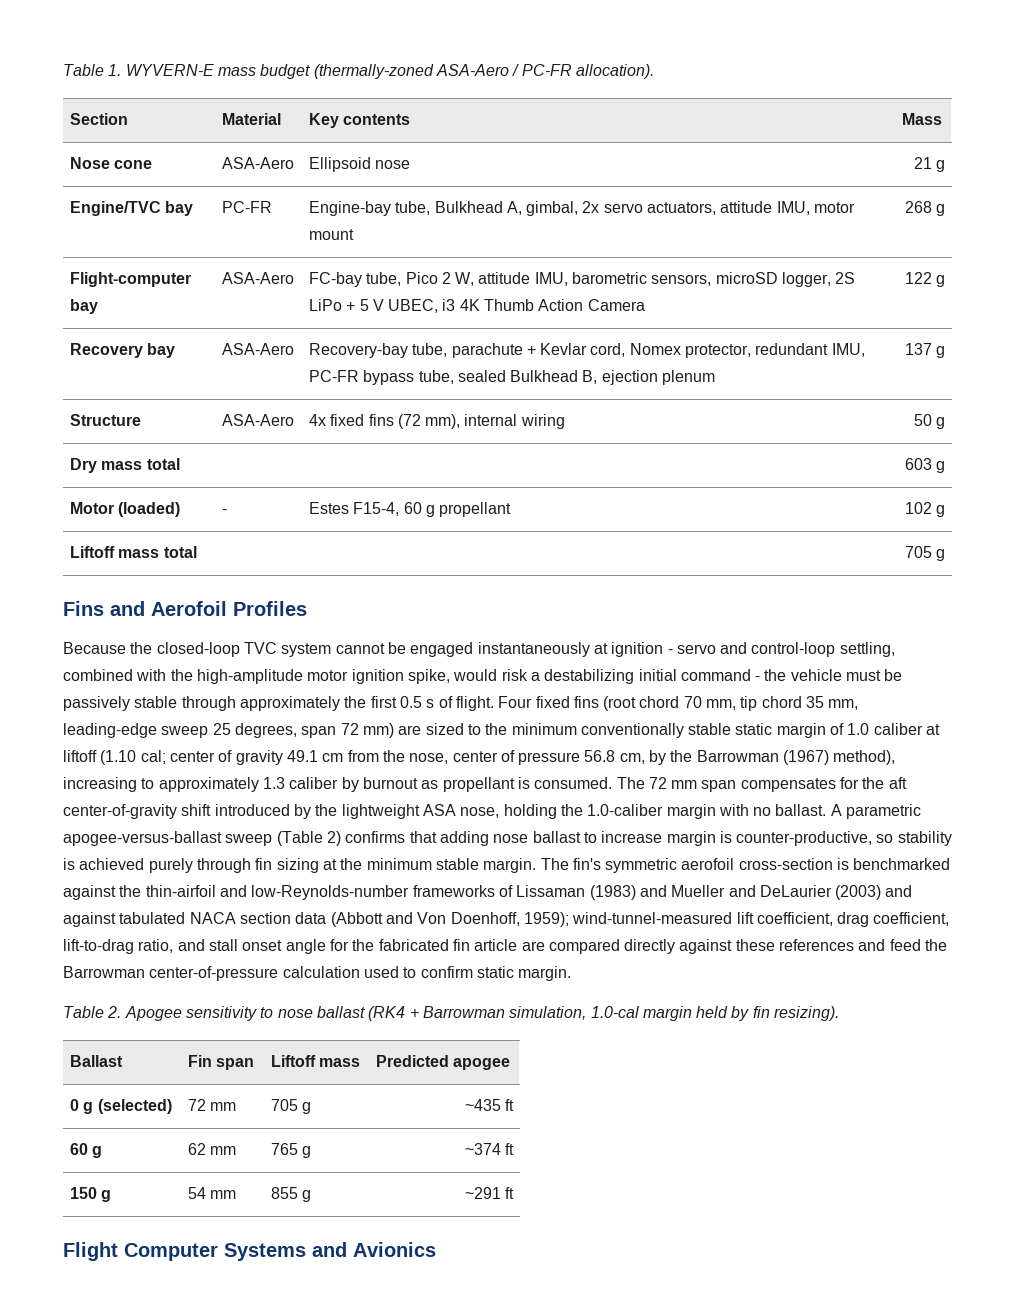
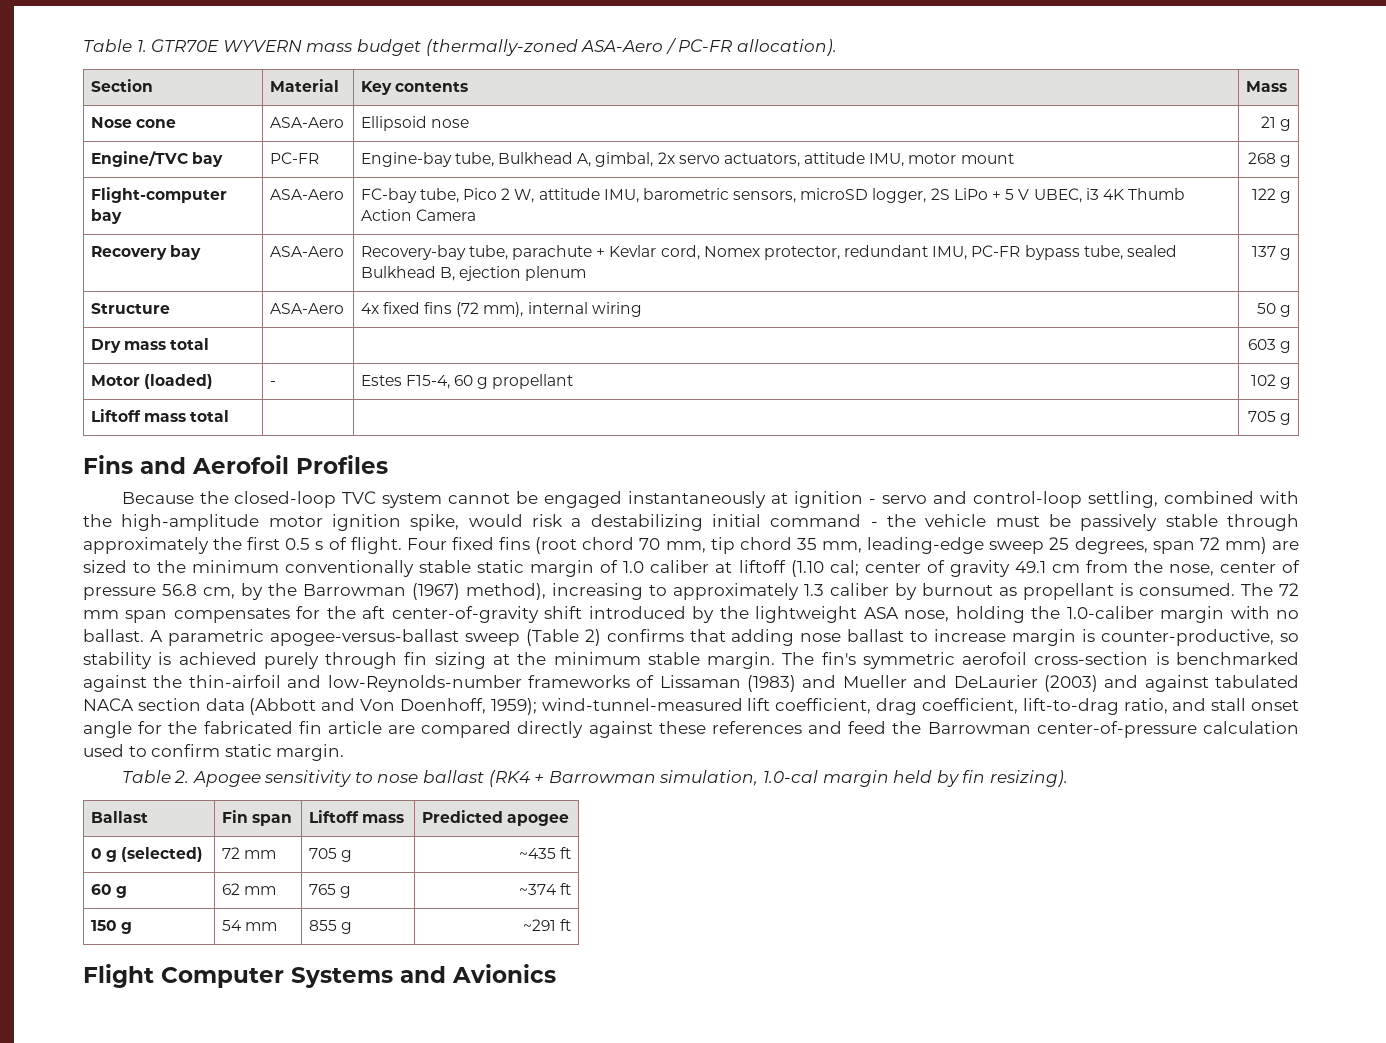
[125,64,214,76] WYVERN-E -> [151,39,302,52] GTR70E WYVERN

